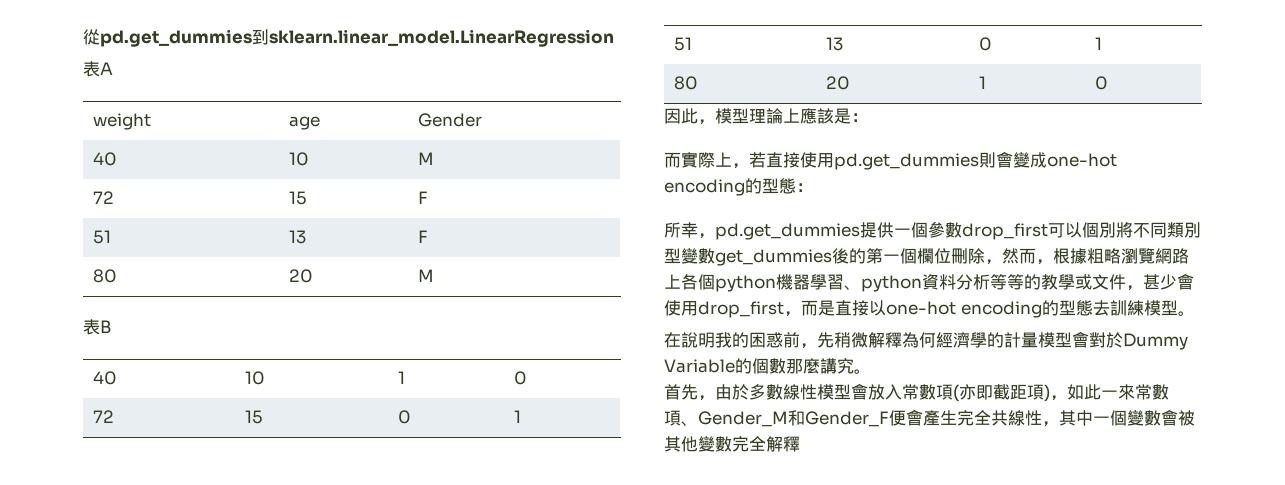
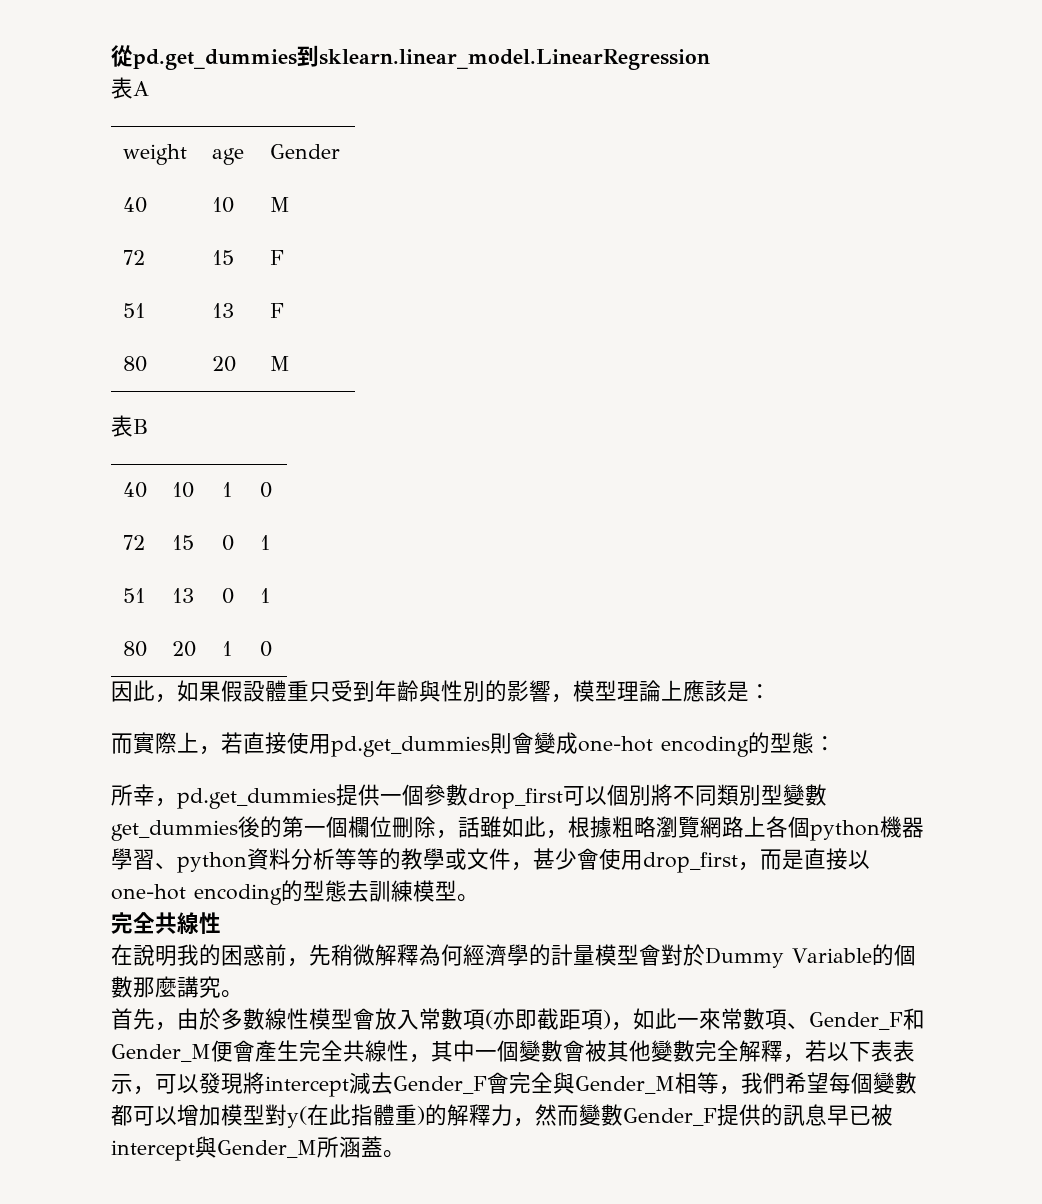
(715, 122) none -> [177,680,573,703] 如果假設體重只受到年齡與性別的影響，
[1002,248,1036,264] 然而 -> [458,816,546,838] 話雖如此
(1195, 313) none -> [111,912,221,935] // 完全共線性
[698,410,889,427] Gender_M和Gender_F -> [809,1008,925,1030] [111,1044,211,1062] Gender_F和Gender_M
(800, 444) none -> [783,1040,915,1063] [111,1072,917,1097] [111,1104,893,1128] [111,1136,405,1161] ，若以下表表示，可以發現將intercept減去Gender_F會完全與Gender_M相等，我們希望每個變數都可以增加模型對y(在此指體重)的解釋力，然而變數Gender_F提供的訊息早已被intercept與Gender_M所涵蓋。

